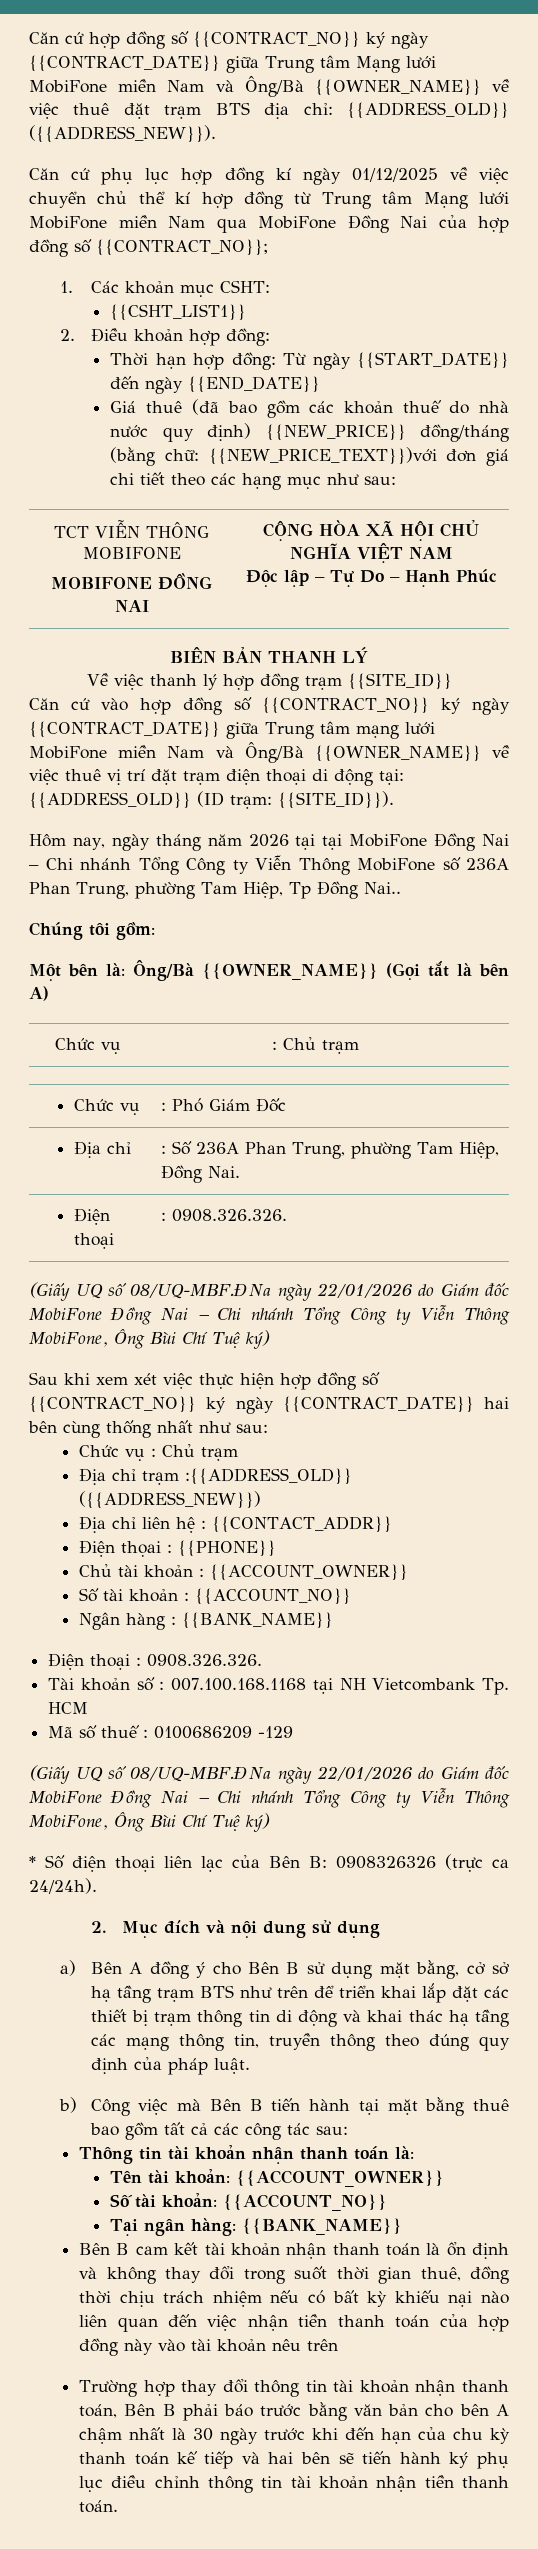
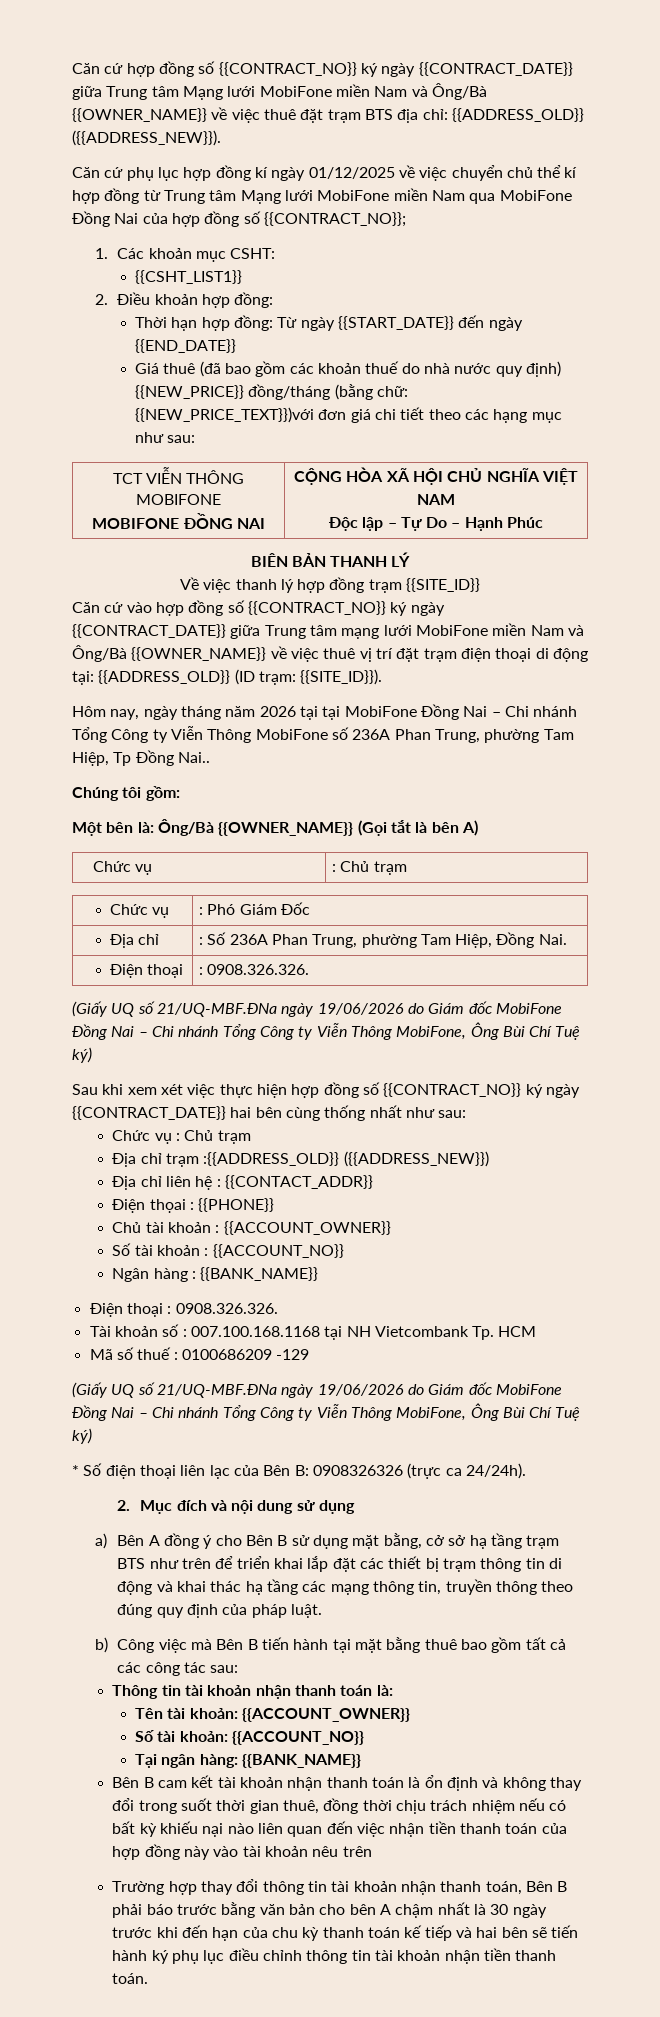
[129,1283,412,1301] 08/UQ-MBF.ĐNa ngày 22/01/2026 -> [156,1003,404,1017] 21/UQ-MBF.ĐNa ngày 19/06/2026
[129,1766,412,1784] 08/UQ-MBF.ĐNa ngày 22/01/2026 -> [156,1384,404,1398] 21/UQ-MBF.ĐNa ngày 19/06/2026

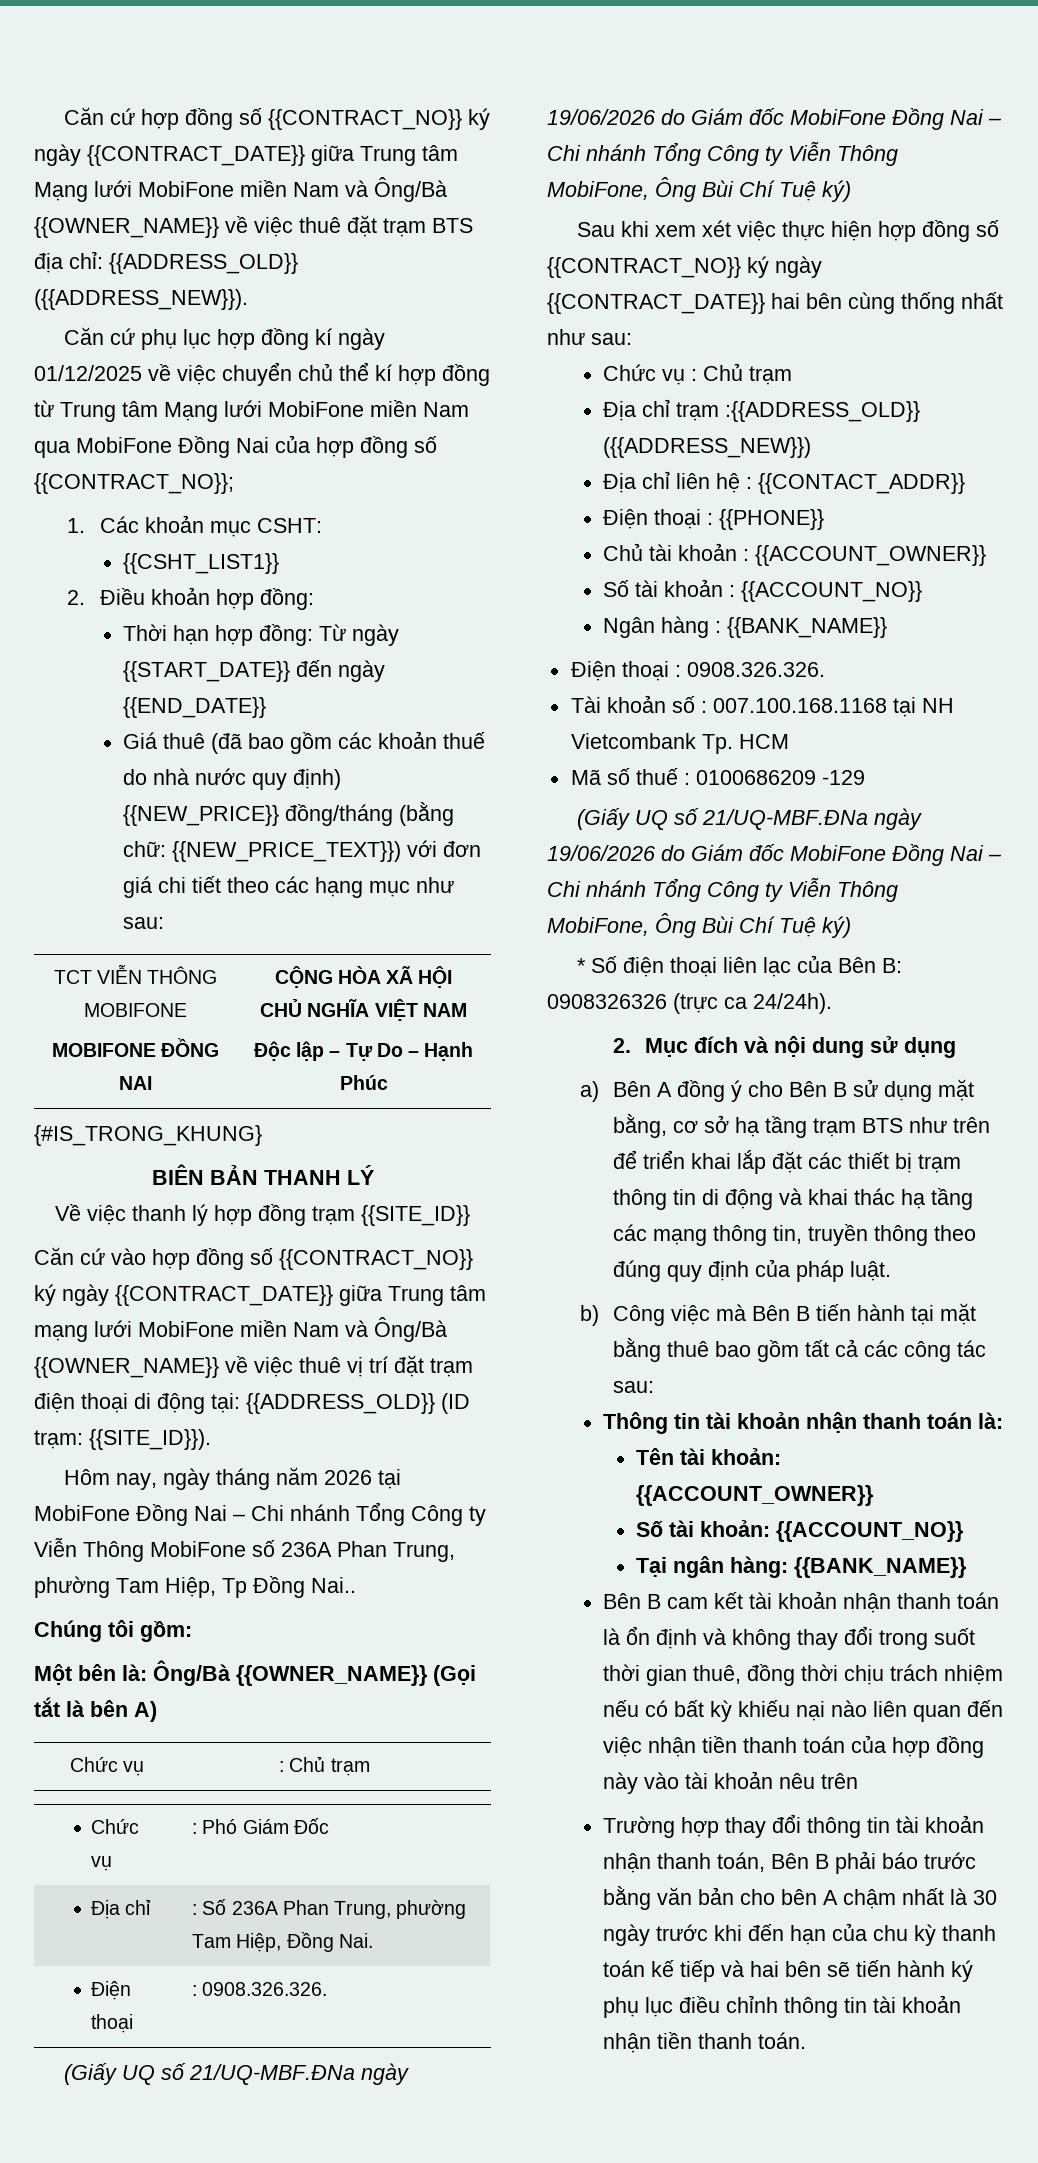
[135,407,315,423] {{NEW_PRICE_TEXT}})với -> [172,840,438,862] {{NEW_PRICE_TEXT}}) với
(544, 522) none -> [34,1125,262,1146] // {#IS_TRONG_KHUNG}
[322,706,341,720] tại -> (402, 1479) none
[149,1199,186,1213] thọai -> [654,509,702,529] thoại
[425,1535,444,1546] cở -> [672,1121,698,1133] cơ

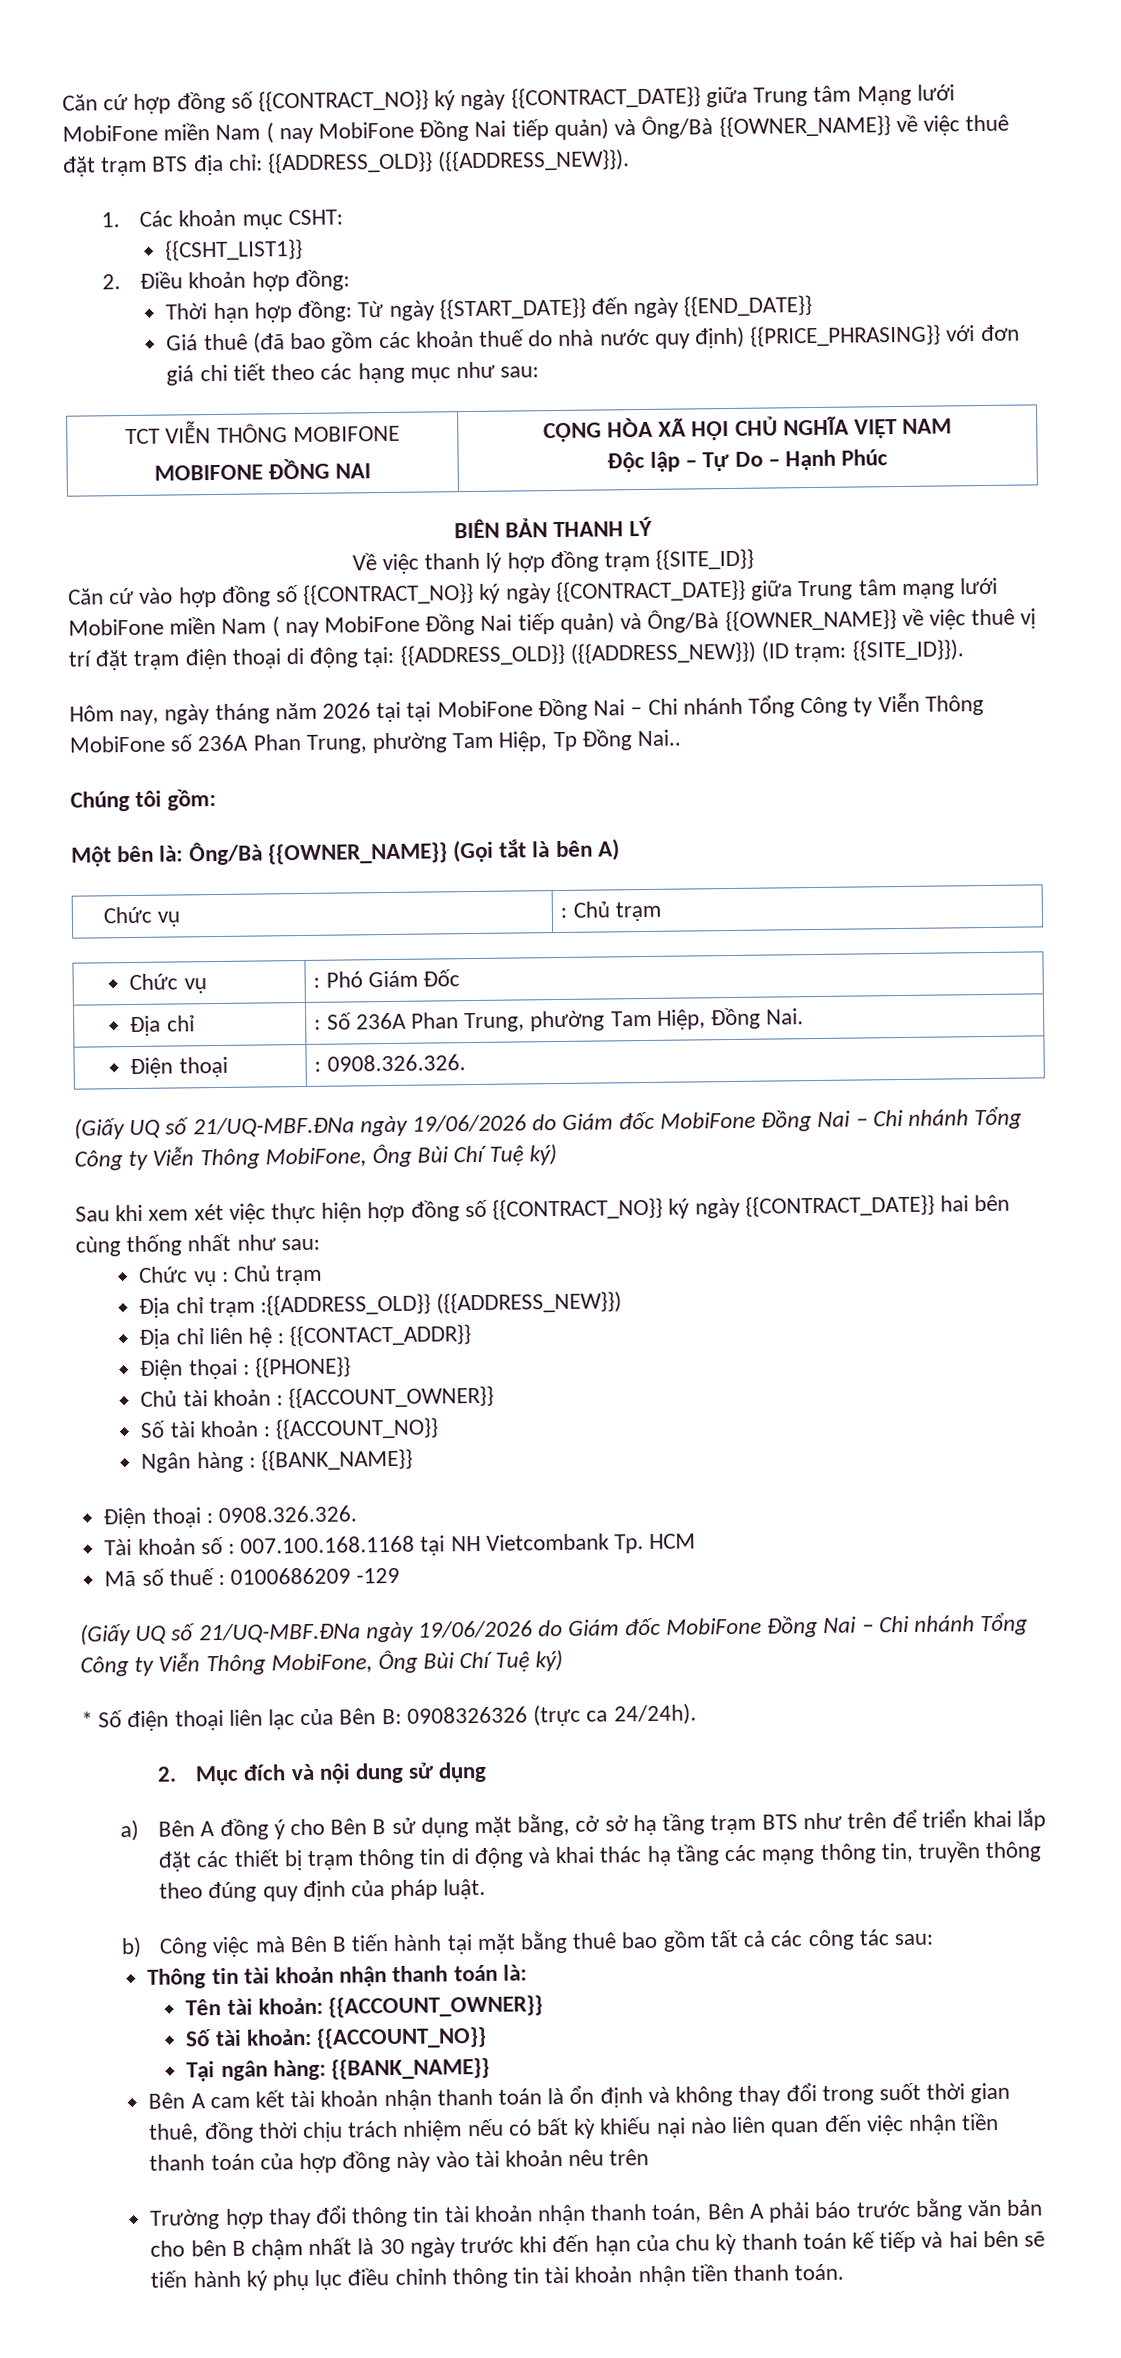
(339, 189) none -> [265,118,609,144] ( nay MobiFone Đồng Nai tiếp quản)
[64,327,386,350] [34,362,490,386] [34,400,469,422] [34,435,437,458] [34,473,234,494] // Căn cứ phụ lục hợp đồng kí ngày 01/12/2025 về việc chuyển chủ thể kí hợp đồng từ Trung tâm Mạng lưới MobiFone miền Nam qua MobiFone Đồng Nai của hợp đồng số {{CONTRACT_NO}}; -> (631, 161) none
[123,802,455,826] [123,841,402,862] {{NEW_PRICE}} đồng/tháng (bằng chữ: {{NEW_PRICE_TEXT}}) -> [750,324,942,347] {{PRICE_PHRASING}}
[34,1125,262,1146] // {#IS_TRONG_KHUNG} -> (889, 457) none
(339, 1329) none -> [271,612,615,638] ( nay MobiFone Đồng Nai tiếp quản)
(435, 1403) none -> [569,641,756,665] ({{ADDRESS_NEW}})
(402, 1479) none -> [406,701,432,722] tại
[654,509,702,529] thoại -> [188,1358,238,1380] thọai
[672,1121,698,1133] cơ -> [575,1815,601,1832] cở
[647,1594,662,1609] B -> [190,2093,206,2109] A
[815,1854,830,1869] B -> [748,2203,765,2219] A
[823,1890,839,1905] A -> [231,2240,246,2256] B

